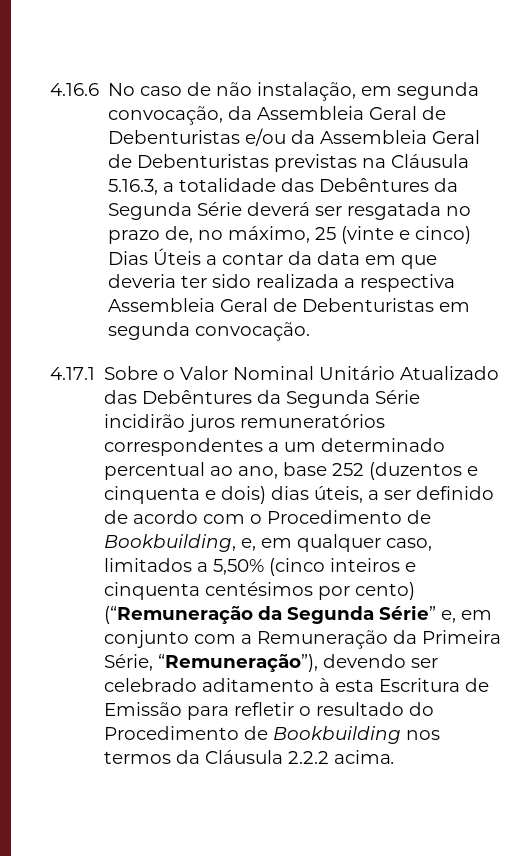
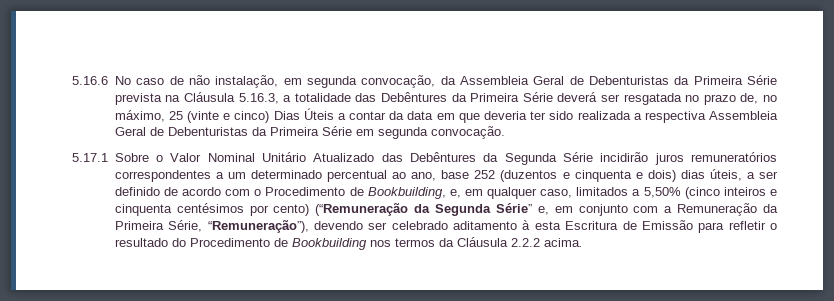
[50,83,100,96] 4.16.6 -> [72,76,109,85] 5.16.6
[245,128,481,146] [108,154,358,172] e/ou da Assembleia Geral de Debenturistas previstas -> [674,75,778,85] [114,93,162,105] da Primeira Série prevista
[108,202,193,220] Segunda -> [470,93,520,102] Primeira
(435, 305) none -> [251,126,352,136] da Primeira Série
[50,367,96,380] 4.17.1 -> [72,153,109,162] 5.17.1

